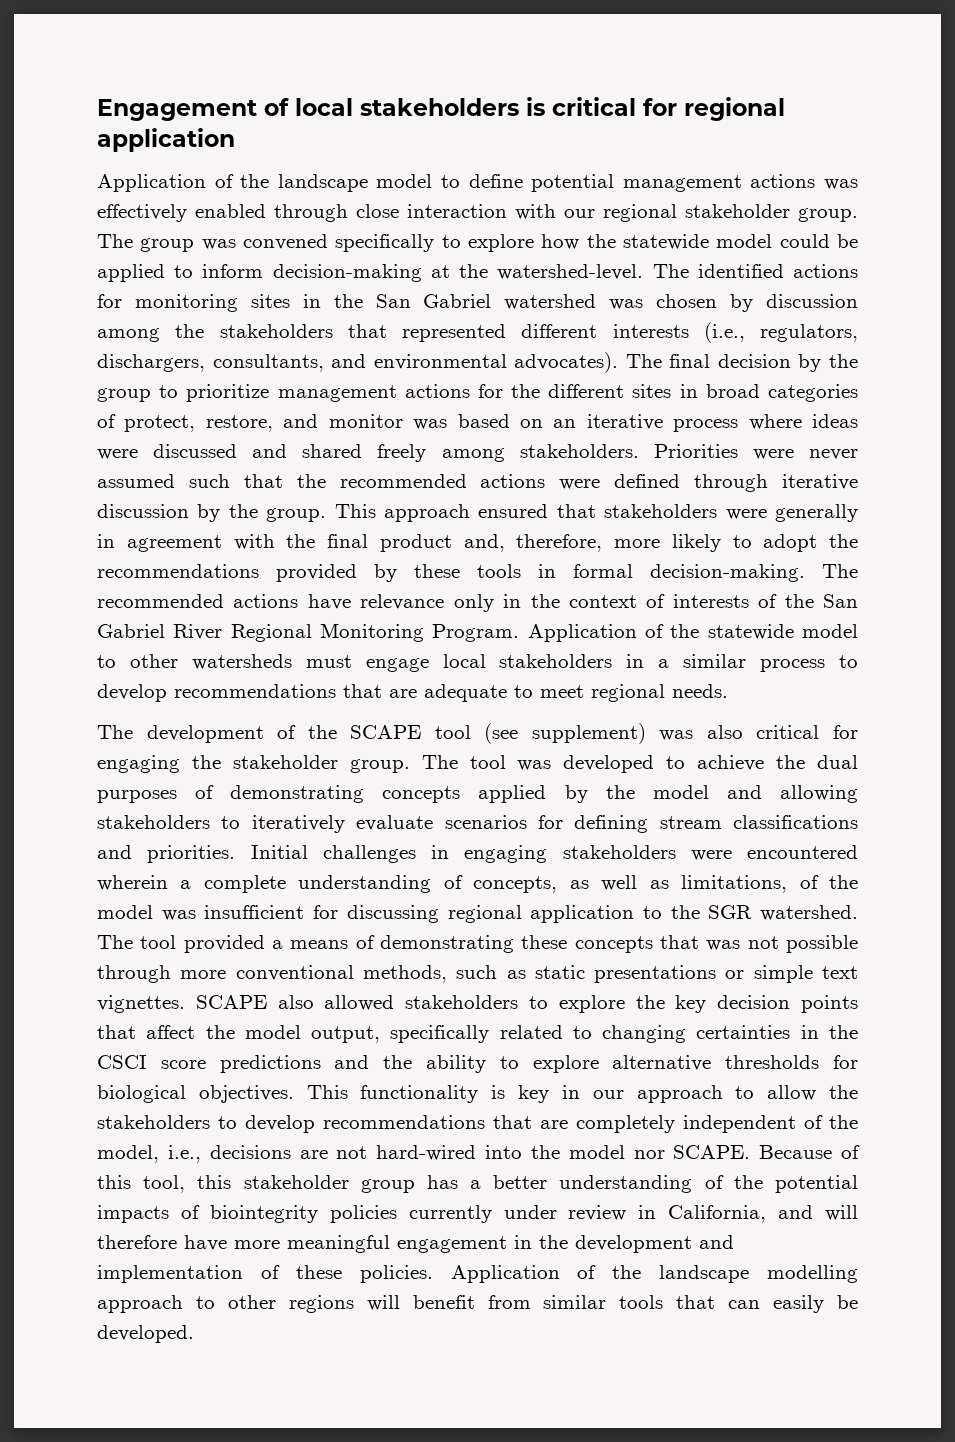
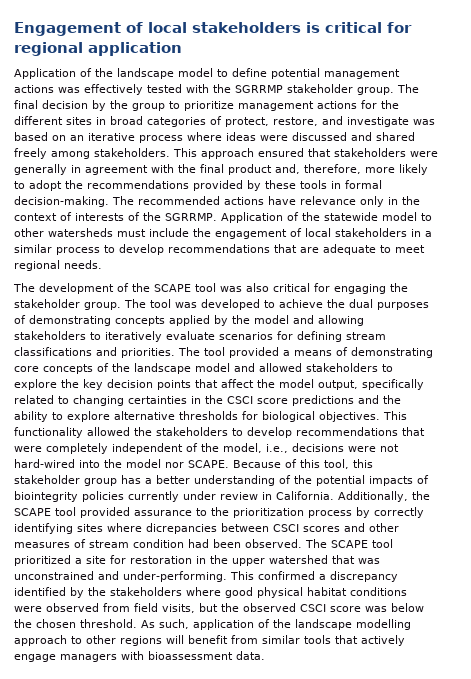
[195,204,858,222] [97,234,859,252] [97,264,858,282] [97,294,858,312] [97,322,858,343] [97,352,619,373] enabled through close interaction with our regional stakeholder group. The group was convened specifically to explore how the statewide model could be applied to inform decision-making at the watershed-level. The identified actions for monitoring sites in the San Gabriel watershed was chosen by discussion among the stakeholders that represented different interests (i.e., regulators, dischargers, consultants, and environmental advocates). -> [147,84,394,95] tested with the SGRRMP stakeholder group.
[328,414,403,428] monitor -> [347,117,409,127] investigate
[653,444,858,460] [97,474,859,492] [97,504,327,522] Priorities were never assumed such that the recommended actions were defined through iterative discussion by the group. -> (170, 152) none
[822,594,858,608] [97,623,520,642] San Gabriel River Regional Monitoring Program. -> [165,213,217,221] SGRRMP.
[365,658,429,672] engage -> [149,228,302,239] include the engagement of
[484,723,646,744] (see supplement) -> (216, 287) none
[250,845,858,863] [97,875,859,893] [97,905,859,923] Initial challenges in engaging stakeholders were encountered wherein a complete understanding of concepts, as well as limitations, of the model was insufficient for discussing regional application to the SGR watershed. -> (175, 353) none
[521,935,859,953] [97,965,858,983] [97,995,314,1013] these concepts that was not possible through more conventional methods, such as static presentations or simple text vignettes. SCAPE also -> [14,363,255,374] core concepts of the landscape model and
[491,1085,817,1103] is key in our approach to allow -> [87,427,130,436] allowed
[540,1120,568,1129] are -> [14,446,42,452] were
[299,1150,328,1159] are -> [348,446,376,452] were
[668,1205,858,1223] [97,1235,734,1253] [97,1265,560,1283] California, and will therefore have more meaningful engagement in the development and implementation of these policies. Application -> [276,491,430,502] [14,507,424,518] [14,523,399,534] [14,539,393,548] [14,555,380,566] [14,571,398,582] [14,587,407,598] [14,603,424,613] [14,619,254,630] California. Additionally, the SCAPE tool provided assurance to the prioritization process by correctly identifying sites where dicrepancies between CSCI scores and other measures of stream condition had been observed. The SCAPE tool prioritized a site for restoration in the upper watershed that was unconstrained and under-performing. This confirmed a discrepancy identified by the stakeholders where good physical habitat conditions were observed from field visits, but the observed CSCI score was below the chosen threshold. As such, application
[728,1295,858,1313] [97,1325,194,1343] can easily be developed. -> [361,635,405,646] [14,651,265,662] actively engage managers with bioassessment data.

